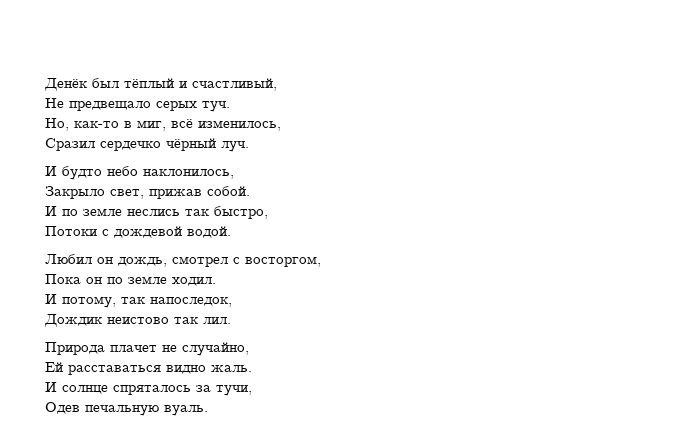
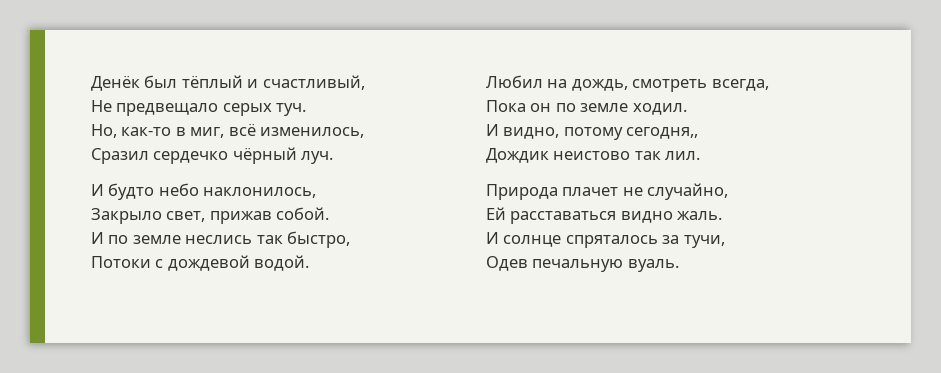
[97,256,321,267] он дождь, смотрел с восторгом, -> [547,79,769,92] на дождь, смотреть всегда,
[62,296,232,308] потому, так напоследок, -> [503,127,699,140] видно, потому сегодня,,

